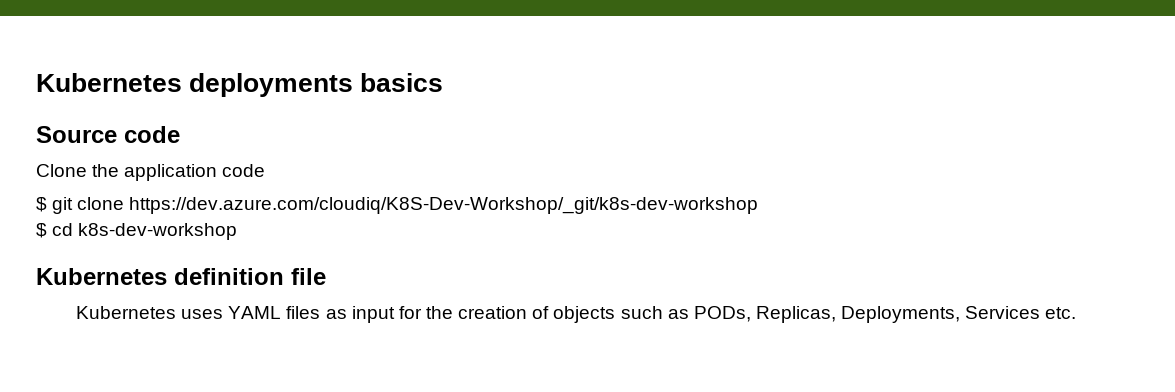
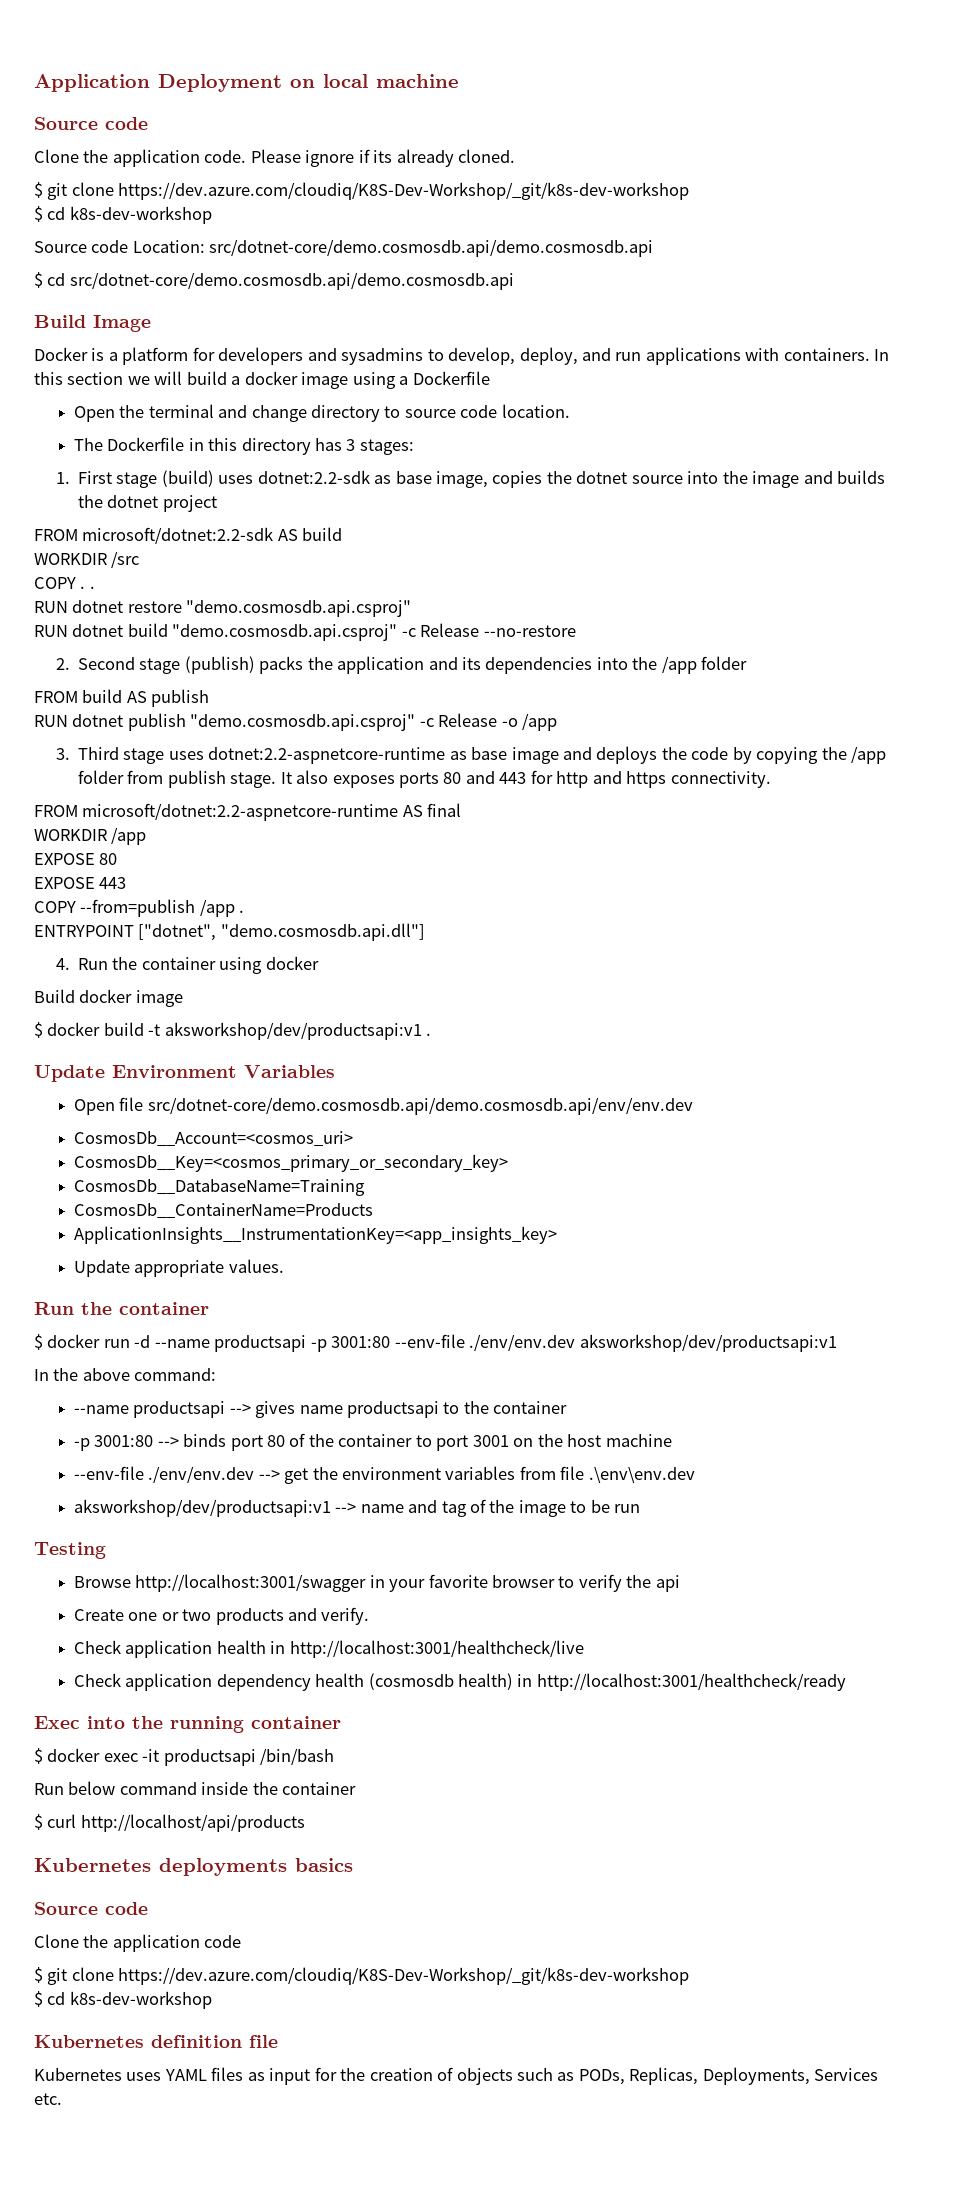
(36, 82) none -> [34,74,459,92] [34,117,148,130] [34,149,516,167] [34,182,690,200] [34,206,212,224] [34,239,654,257] [34,272,514,290] [34,315,151,332] [34,347,890,365] [34,371,490,389] [73,404,570,422] [73,437,414,455] [55,470,886,488] [77,495,217,512] [34,527,343,544] [34,551,140,568] [34,577,95,589] [34,600,412,617] [34,623,576,641] [55,656,748,674] [34,689,210,707] [34,713,558,731] [55,746,887,764] [77,770,771,788] [34,803,462,821] [34,827,147,845] [34,853,118,865] [34,877,127,889] [34,899,245,917] [34,923,425,941] [55,956,319,974] [34,989,183,1007] [34,1022,432,1040] [34,1065,335,1082] [73,1097,693,1115] [73,1131,353,1146] [73,1154,508,1172] [73,1179,365,1196] [73,1203,373,1218] [73,1226,557,1244] [73,1259,284,1277] [34,1302,209,1315] [34,1334,837,1352] [34,1368,217,1381] [73,1401,568,1418] [73,1433,672,1451] [73,1466,695,1484] [73,1499,641,1517] [34,1542,106,1559] [73,1574,680,1592] [73,1607,370,1625] [73,1640,584,1658] [73,1673,846,1691] [34,1716,341,1733] [34,1748,335,1766] [34,1781,357,1795] [34,1814,305,1832] Application Deployment on local machine // Source code // Clone the application code. Please ignore if its already cloned. // $ git clone https://dev.azure.com/cloudiq/K8S-Dev-Workshop/_git/k8s-dev-workshop // $ cd k8s-dev-workshop // Source code Location: src/dotnet-core/demo.cosmosdb.api/demo.cosmosdb.api // $ cd src/dotnet-core/demo.cosmosdb.api/demo.cosmosdb.api // Build Image // Docker is a platform for developers and sysadmins to develop, deploy, and run applications with containers. In this section we will build a docker image using a Dockerfile // Open the terminal and change directory to source code location. // The Dockerfile in this directory has 3 stages: // 1. First stage (build) uses dotnet:2.2-sdk as base image, copies the dotnet source into the image and builds the dotnet project // FROM microsoft/dotnet:2.2-sdk AS build // WORKDIR /src // COPY . . // RUN dotnet restore "demo.cosmosdb.api.csproj" // RUN dotnet build "demo.cosmosdb.api.csproj" -c Release --no-restore // 2. Second stage (publish) packs the application and its dependencies into the /app folder // FROM build AS publish // RUN dotnet publish "demo.cosmosdb.api.csproj" -c Release -o /app // 3. Third stage uses dotnet:2.2-aspnetcore-runtime as base image and deploys the code by copying the /app folder from publish stage. It also exposes ports 80 and 443 for http and https connectivity. // FROM microsoft/dotnet:2.2-aspnetcore-runtime AS final // WORKDIR /app // EXPOSE 80 // EXPOSE 443 // COPY --from=publish /app . // ENTRYPOINT ["dotnet", "demo.cosmosdb.api.dll"] // 4. Run the container using docker // Build docker image // $ docker build -t aksworkshop/dev/productsapi:v1 . // Update Environment Variables // Open file src/dotnet-core/demo.cosmosdb.api/demo.cosmosdb.api/env/env.dev // CosmosDb__Account=<cosmos_uri> // CosmosDb__Key=<cosmos_primary_or_secondary_key> // CosmosDb__DatabaseName=Training // CosmosDb__ContainerName=Products // ApplicationInsights__InstrumentationKey=<app_insights_key> // Update appropriate values. // Run the container // $ docker run -d --name productsapi -p 3001:80 --env-file ./env/env.dev aksworkshop/dev/productsapi:v1 // In the above command: // --name productsapi --> gives name productsapi to the container // -p 3001:80 --> binds port 80 of the container to port 3001 on the host machine // --env-file ./env/env.dev --> get the environment variables from file .\env\env.dev // aksworkshop/dev/productsapi:v1 --> name and tag of the image to be run // Testing // Browse http://localhost:3001/swagger in your favorite browser to verify the api // Create one or two products and verify. // Check application health in http://localhost:3001/healthcheck/live // Check application dependency health (cosmosdb health) in http://localhost:3001/healthcheck/ready // Exec into the running container // $ docker exec -it productsapi /bin/bash // Run below command inside the container // $ curl http://localhost/api/products //

